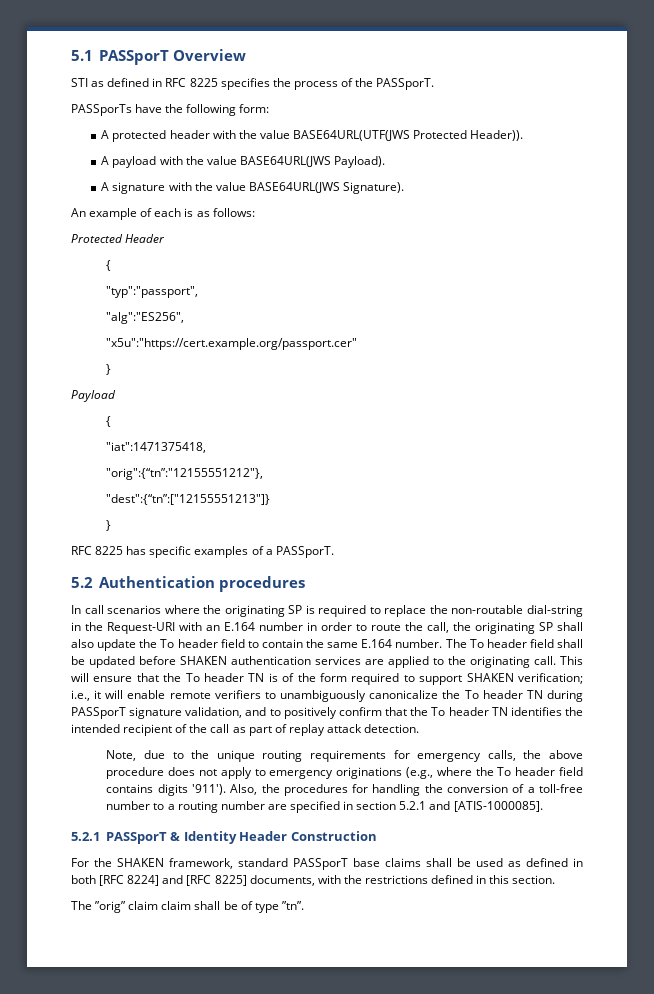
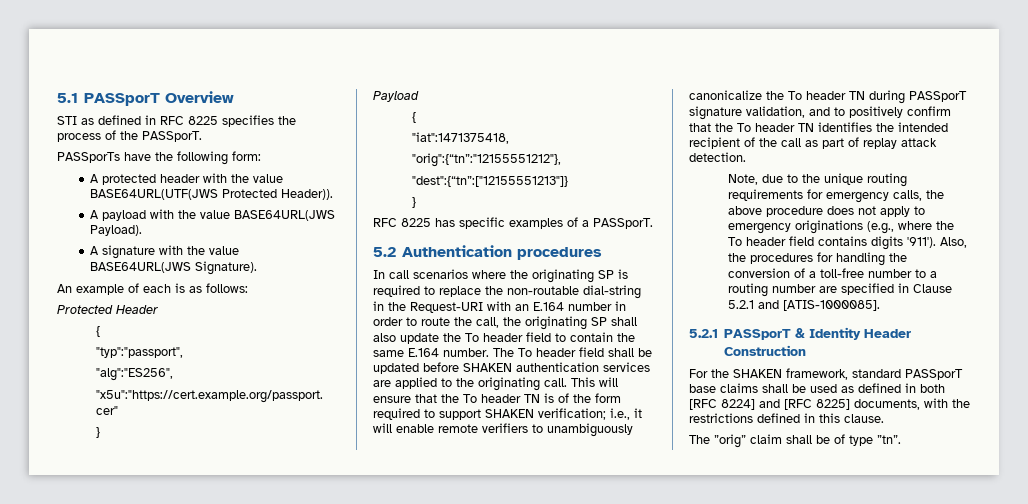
[356,801,397,810] section -> [912,284,952,293] Clause
[512,875,556,884] section. -> [844,414,884,423] clause.
[161,901,192,910] claim -> (782, 439) none

